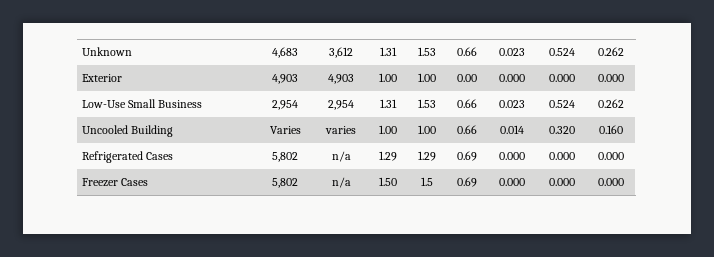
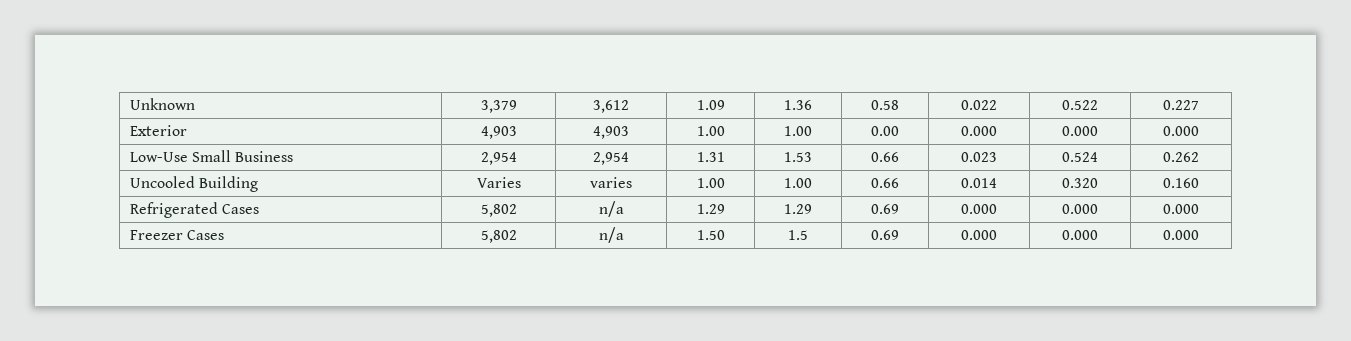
[272,47,298,58] 4,683 -> [480,100,517,113] 3,379
[380,47,397,56] [417,47,436,56] [456,47,477,56] [499,48,525,56] [548,48,575,56] [598,47,624,56] 1.31 | 1.53 | 0.66 | 0.023 | 0.524 | 0.262 -> [696,100,725,110] [784,100,812,110] [871,100,899,110] [961,100,997,110] [1062,100,1098,110] [1163,100,1199,110] 1.09 | 1.36 | 0.58 | 0.022 | 0.522 | 0.227

